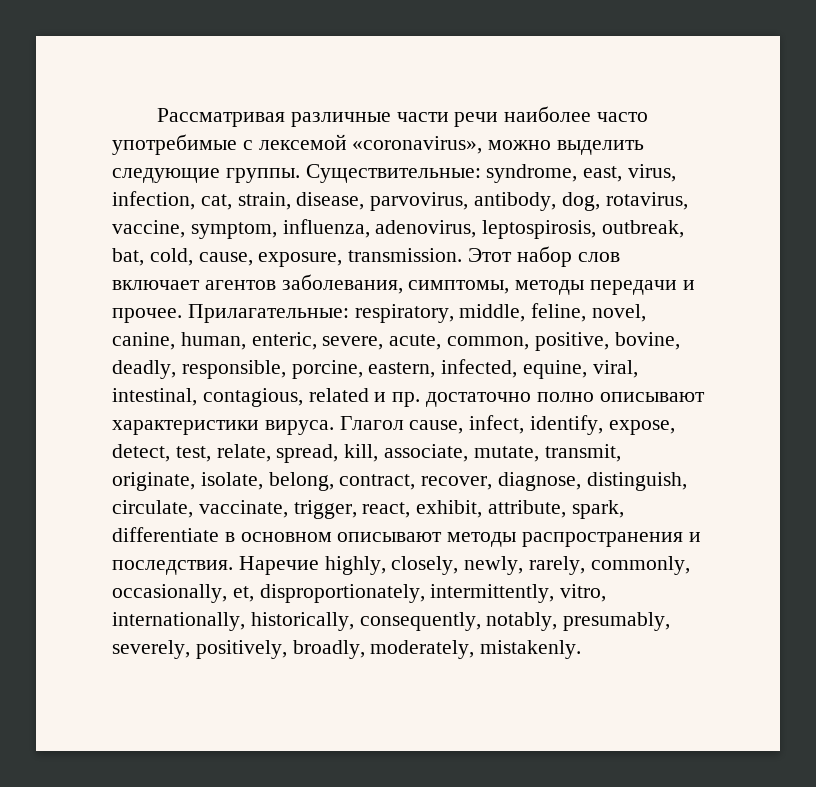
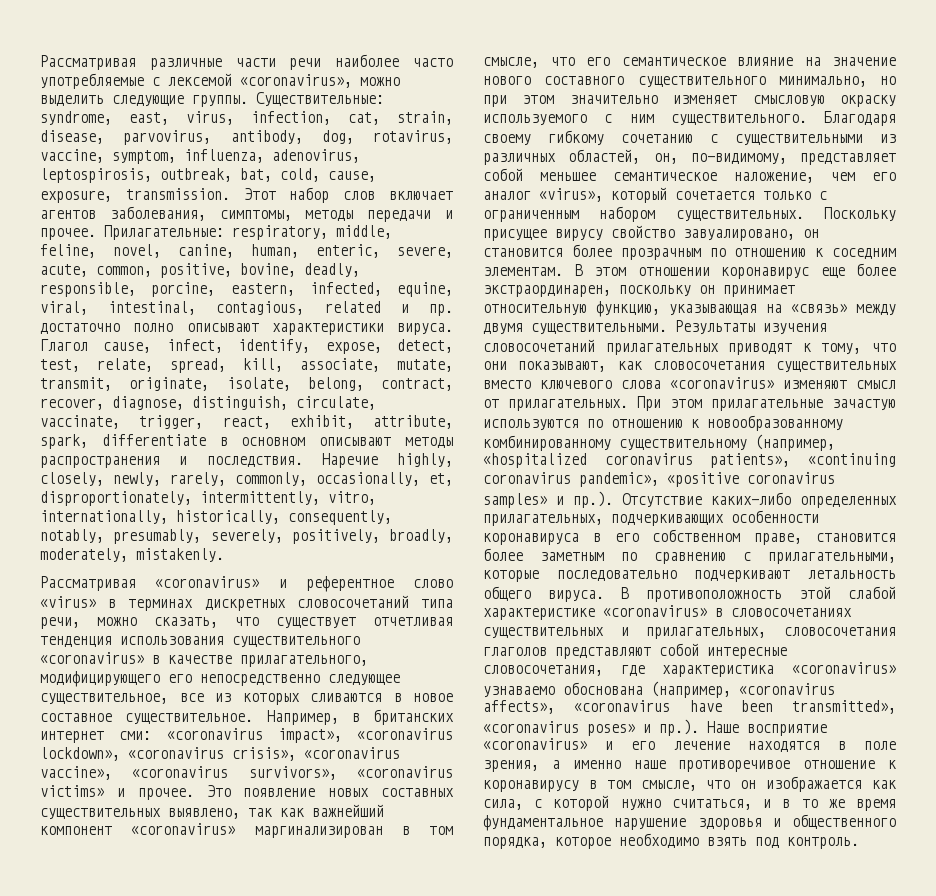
[112,134,237,155] употребимые -> [40,73,144,89] употребляемые
(582, 649) none -> [40,576,453,592] [40,595,453,611] [40,617,453,629] [40,636,360,648] [40,652,368,667] [40,671,400,687] [40,693,453,705] [40,709,454,725] [40,728,453,743] [40,747,400,761] [40,766,453,780] [40,785,454,800] [40,804,384,820] [40,823,453,838] [483,57,896,68] [483,76,896,88] [483,95,896,107] [483,111,896,126] [483,130,896,146] [483,149,896,165] [483,168,896,183] [483,187,827,203] [483,206,896,222] [483,225,819,241] [483,244,896,260] [483,263,896,279] [483,285,795,297] [483,301,896,317] [483,320,827,335] [483,339,896,355] [483,361,897,373] [483,377,896,389] [483,396,896,411] [483,415,843,431] [483,434,835,451] [483,453,896,468] [483,472,835,487] [483,491,897,508] [483,510,819,526] [483,529,896,545] [483,548,896,564] [483,570,896,582] [483,586,896,602] [483,605,852,620] [483,627,896,639] [483,643,787,659] [483,662,896,677] [483,681,835,698] [483,700,896,714] [483,719,827,736] [483,738,896,752] [483,760,896,772] [483,776,896,792] [483,795,896,811] [483,814,896,831] [483,833,859,849] // Рассматривая «coronavirus» и референтное слово «virus» в терминах дискретных словосочетаний типа речи, можно сказать, что существует отчетливая тенденция использования существительного «coronavirus» в качестве прилагательного, модифицирующего его непосредственно следующее существительное, все из которых сливаются в новое составное существительное. Например, в британских интернет сми: «coronavirus impact», «coronavirus lockdown», «coronavirus crisis», «coronavirus vaccine», «coronavirus survivors», «coronavirus victims» и прочее. Это появление новых составных существительных выявлено, так как важнейший компонент «coronavirus» маргинализирован в том смысле, что его семантическое влияние на значение нового составного существительного минимально, но при этом значительно изменяет смысловую окраску используемого с ним существительного. Благодаря своему гибкому сочетанию с существительными из различных областей, он, по-видимому, представляет собой меньшее семантическое наложение, чем его аналог «virus», который сочетается только с ограниченным набором существительных. Поскольку присущее вирусу свойство завуалировано, он становится более прозрачным по отношению к соседним элементам. В этом отношении коронавирус еще более экстраординарен, поскольку он принимает относительную функцию, указывающая на «связь» между двумя существительными. Результаты изучения словосочетаний прилагательных приводят к тому, что они показывают, как словосочетания существительных вместо ключевого слова «coronavirus» изменяют смысл от прилагательных. При этом прилагательные зачастую используются по отношению к новообразованному комбинированному существительному (например, «hospitalized coronavirus patients», «continuing coronavirus pandemic», «positive coronavirus samples» и пр.). Отсутствие каких-либо определенных прилагательных, подчеркивающих особенности коронавируса в его собственном праве, становится более заметным по сравнению с прилагательными, которые последовательно подчеркивают летальность общего вируса. В противоположность этой слабой характеристике «coronavirus» в словосочетаниях существительных и прилагательных, словосочетания глаголов представляют собой интересные словосочетания, где характеристика «coronavirus» узнаваемо обоснована (например, «coronavirus affects», «coronavirus have been transmitted», «coronavirus poses» и пр.). Наше восприятие «coronavirus» и его лечение находятся в поле зрения, а именно наше противоречивое отношение к коронавирусу в том смысле, что он изображается как сила, с которой нужно считаться, и в то же время фундаментальное нарушение здоровья и общественного порядка, которое необходимо взять под контроль.

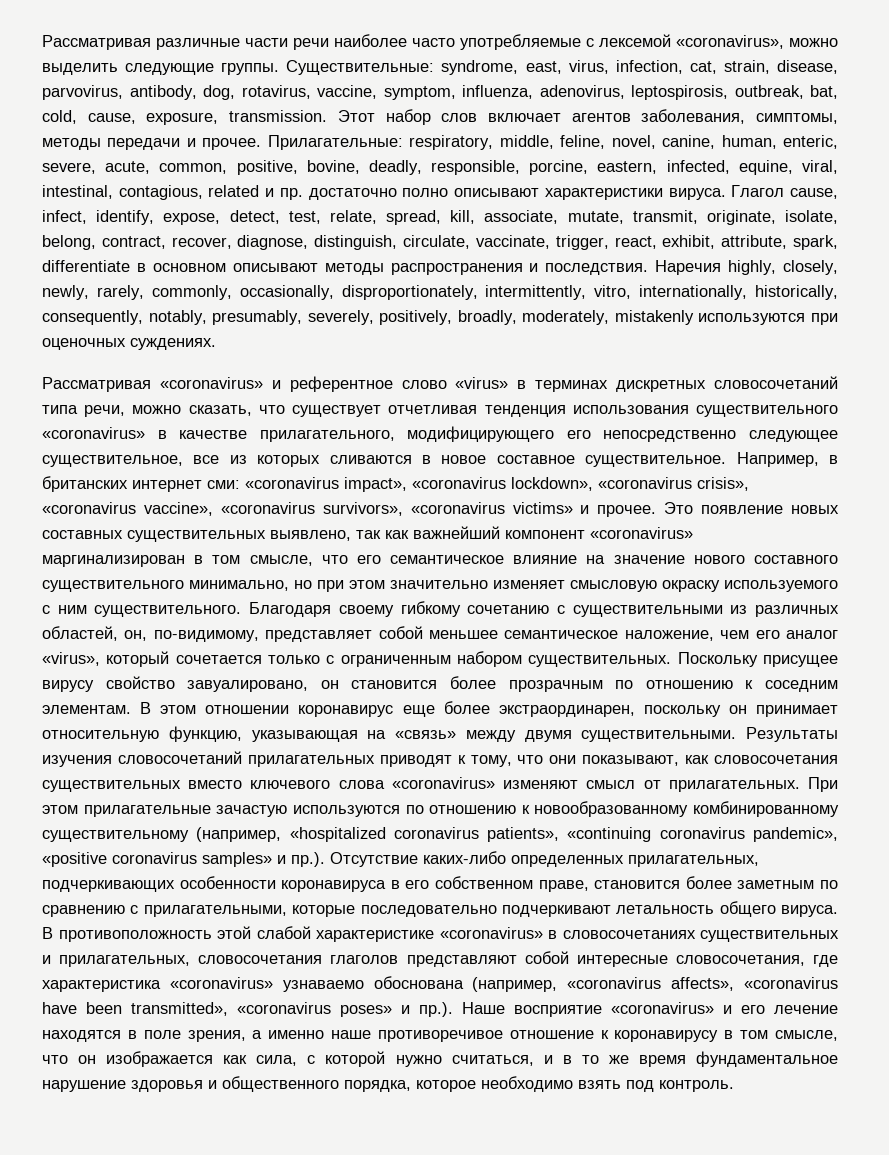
[321,453,378,468] Наречие -> [655,260,722,275] Наречия
[429,473,453,486] et, -> (334, 292) none
[136,548,224,562] mistakenly. -> [614,310,838,325] [42,338,216,350] mistakenly используются при оценочных суждениях.

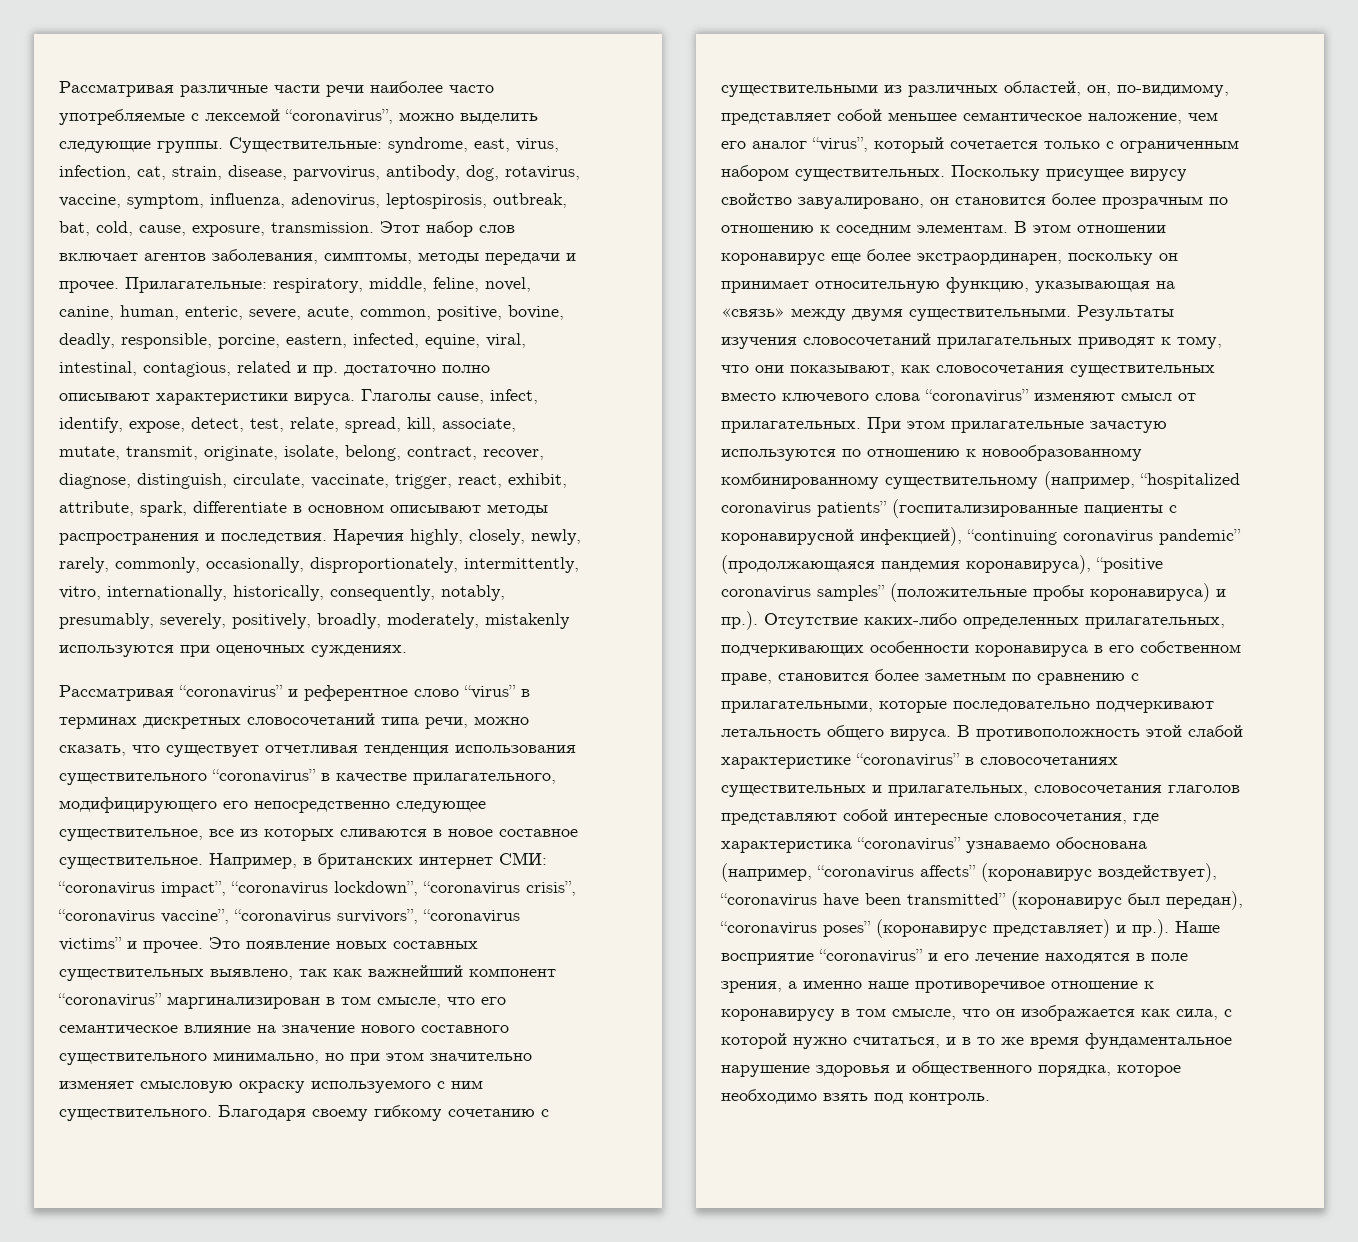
[676,35,784,49] «coronavirus», -> [285,109,393,124] “coronavirus”,
[731,185,785,197] Глагол -> [361,389,431,401] Глаголы
[159,377,263,389] «coronavirus» -> [179,685,283,699] “coronavirus”
[455,377,509,389] «virus» -> [464,685,516,699] “virus”
[42,427,145,439] «coronavirus» -> [212,769,316,783] “coronavirus”
[207,477,749,492] [42,502,573,516] сми: «coronavirus impact», «coronavirus lockdown», «coronavirus crisis», «coronavirus vaccine», «coronavirus survivors», «coronavirus victims» -> [499,852,547,865] [58,881,576,897] [58,909,520,924] [59,937,122,951] СМИ: “coronavirus impact”, “coronavirus lockdown”, “coronavirus crisis”, “coronavirus vaccine”, “coronavirus survivors”, “coronavirus victims”
[590,527,693,539] «coronavirus» -> [58,993,162,1007] “coronavirus”
[42,652,100,666] «virus», -> [812,137,868,152] “virus”,
[391,777,495,789] «coronavirus» -> [925,389,1029,403] “coronavirus”
[289,827,839,842] [42,852,272,867] «hospitalized coronavirus patients», «continuing coronavirus pandemic», «positive coronavirus samples» -> [1140,473,1240,489] [721,499,1177,518] [721,527,1241,546] [721,555,1163,574] [721,583,1210,602] “hospitalized coronavirus patients” (госпитализированные пациенты с коронавирусной инфекцией), “continuing coronavirus pandemic” (продолжающаяся пандемия коронавируса), “positive coronavirus samples” (положительные пробы коронавируса)
[439,927,543,939] «coronavirus» -> [856,753,960,767] “coronavirus”
[169,977,273,989] «coronavirus» -> [857,837,961,851] “coronavirus”
[567,977,838,991] [42,1002,392,1017] «coronavirus affects», «coronavirus have been transmitted», «coronavirus poses» -> [817,863,1217,882] [720,891,1243,910] [720,919,1110,938] “coronavirus affects” (коронавирус воздействует), “coronavirus have been transmitted” (коронавирус был передан), “coronavirus poses” (коронавирус представляет)
[611,1002,714,1014] «coronavirus» -> [819,949,923,963] “coronavirus”

